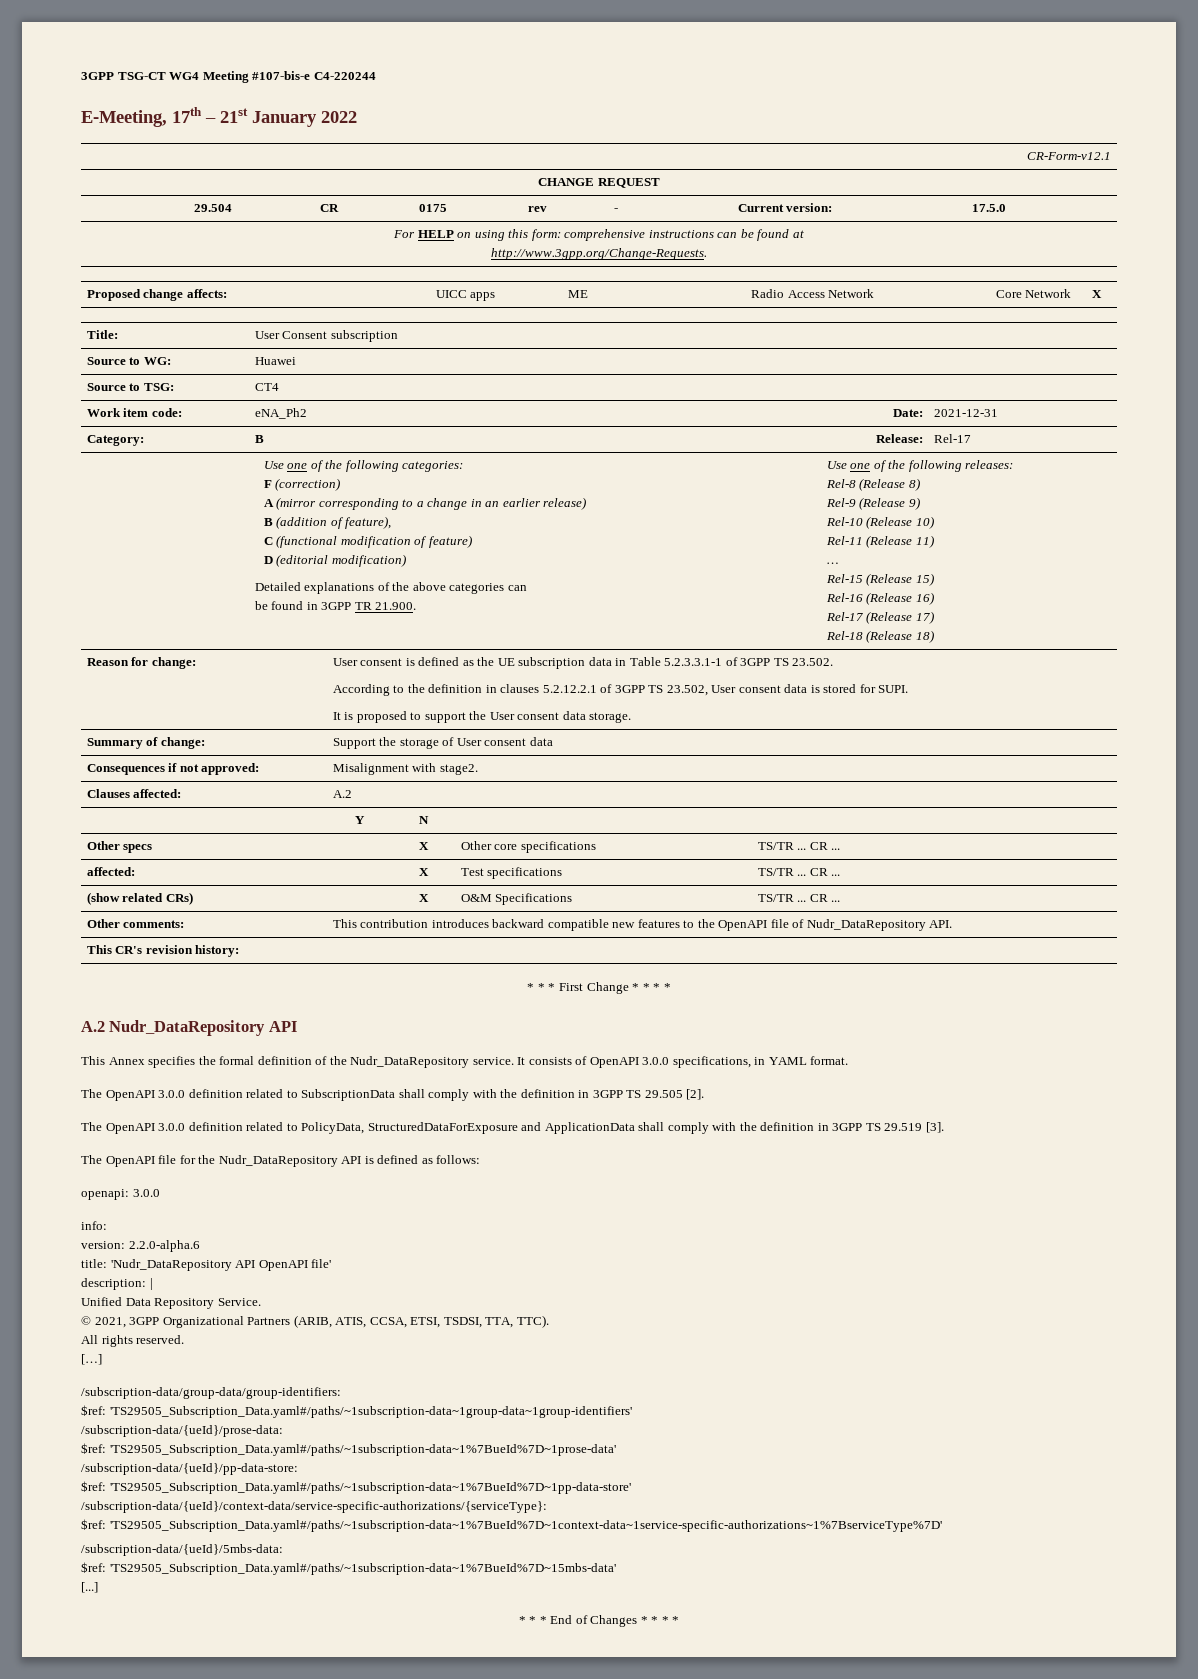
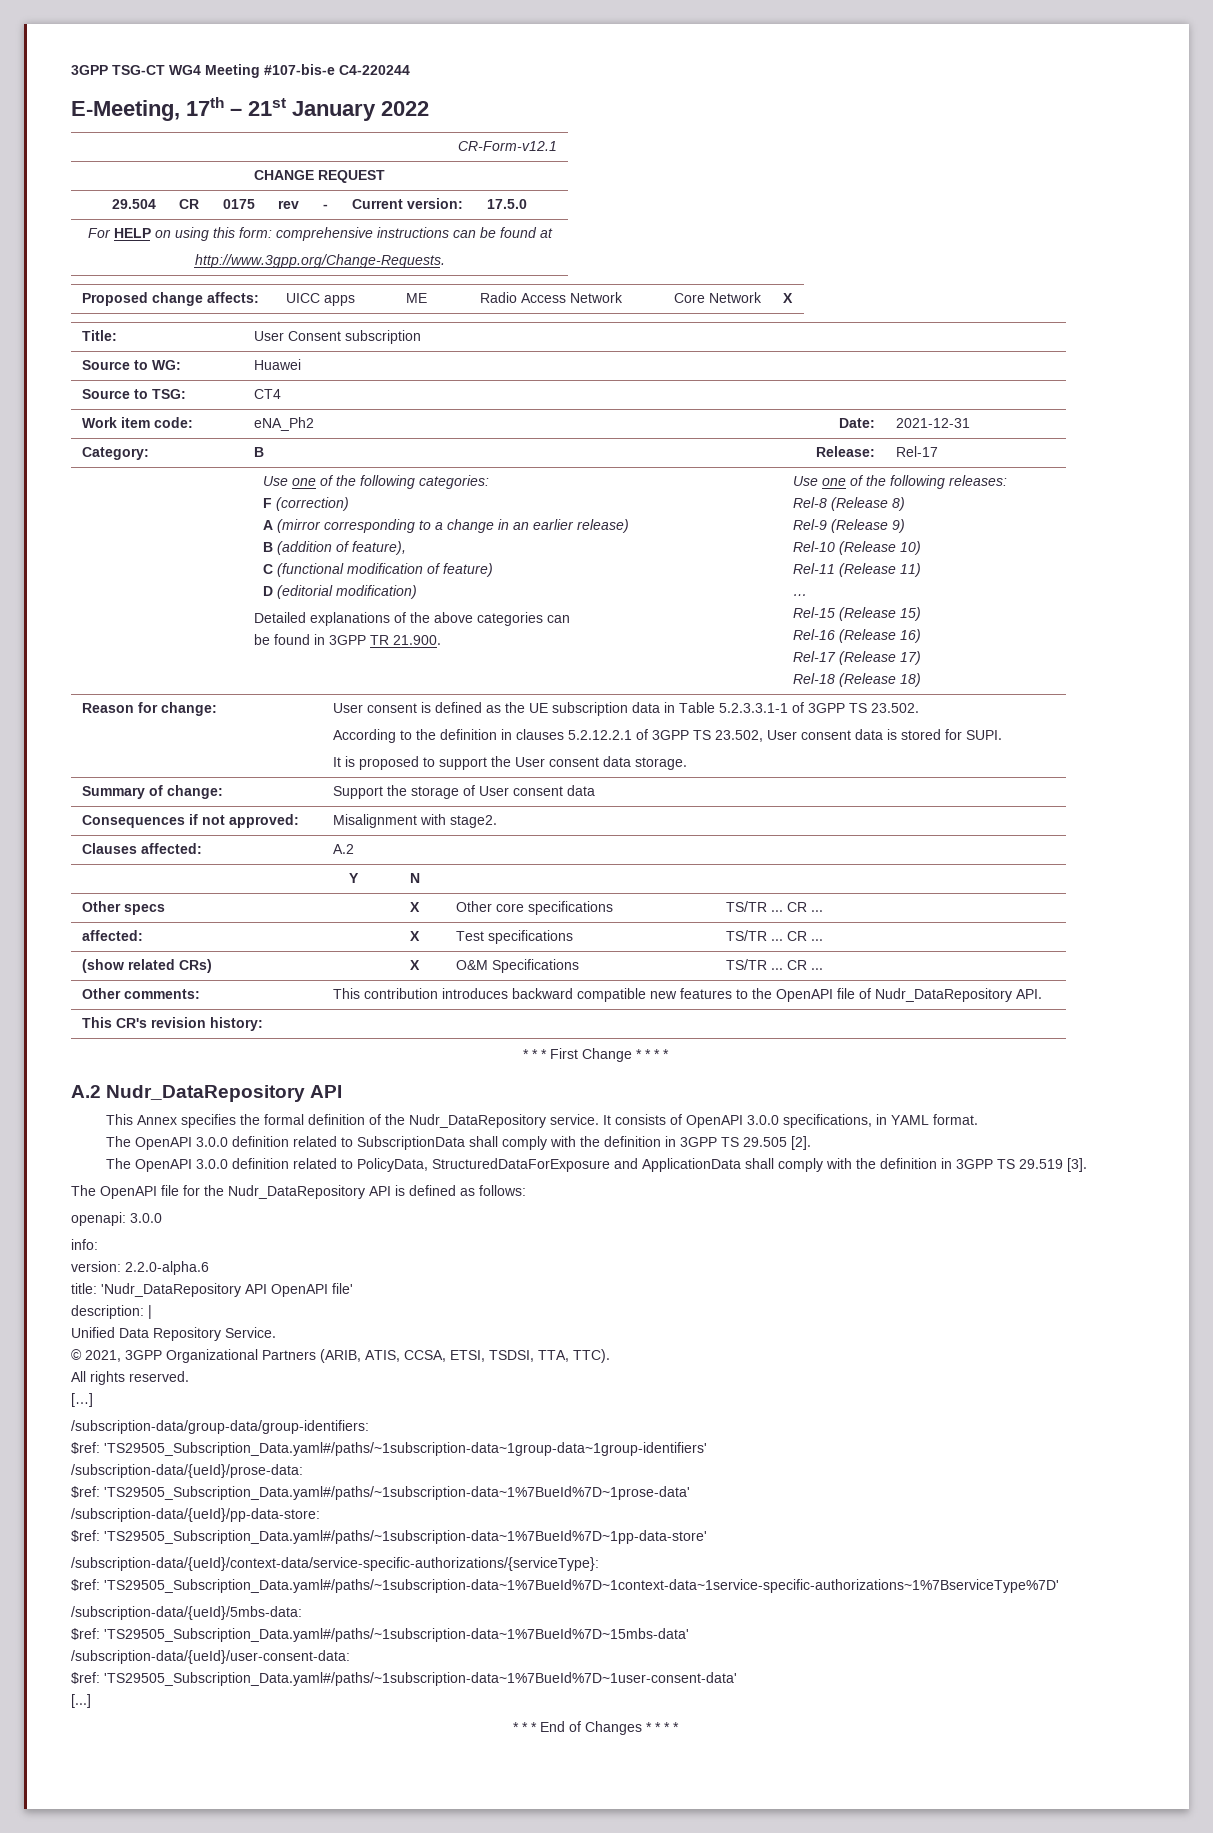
(616, 1569) none -> [71,1650,350,1664] [71,1672,737,1686] // /subscription-data/{ueId}/user-consent-data: // $ref: 'TS29505_Subscription_Data.yaml#/paths/~1subscription-data~1%7BueId%7D~1user-consent-data'

